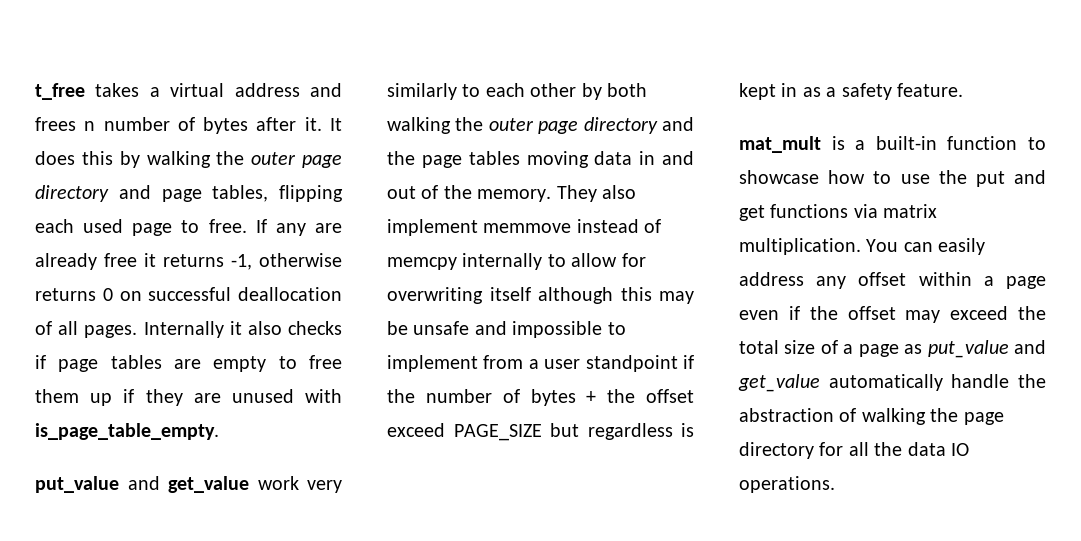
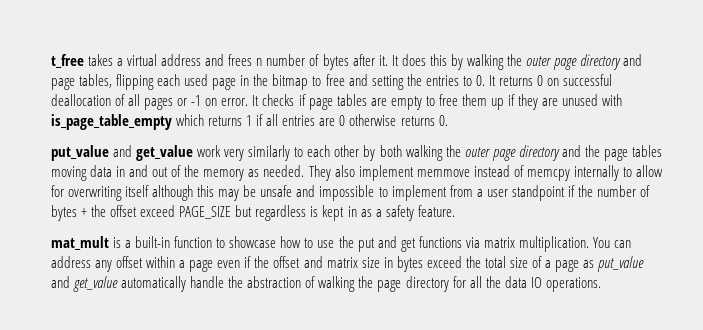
[181,219,342,236] [35,253,342,270] to free. If any are already free it returns -1, otherwise -> [240,74,496,90] in the bitmap to free and setting the entries to 0. It
[84,321,282,338] pages. Internally it also -> [144,95,260,110] pages or -1 on error. It
[35,423,219,440] is_page_table_empty. -> [51,114,448,130] is_page_table_empty which returns 1 if all entries are 0 otherwise returns 0.
[477,189,552,202] memory. -> [203,165,305,181] memory as needed.
[938,238,986,255] easily -> (631, 244) none
[905,310,941,323] may -> [303,256,423,272] and matrix size in bytes

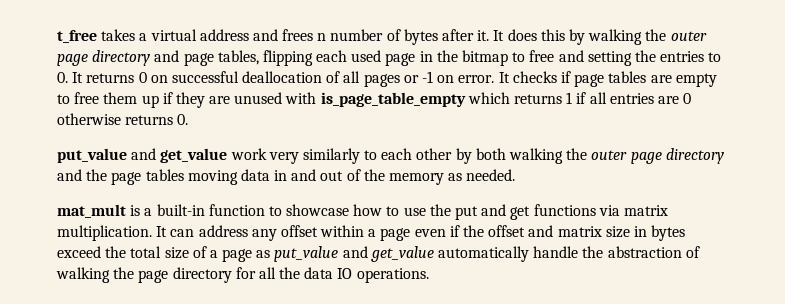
[308,165,663,181] [51,185,650,201] [51,205,455,221] They also implement memmove instead of memcpy internally to allow for overwriting itself although this may be unsafe and impossible to implement from a user standpoint if the number of bytes + the offset exceed PAGE_SIZE but regardless is kept in as a safety feature. -> (516, 175) none
[592,237,610,248] You -> [156,226,168,237] It

